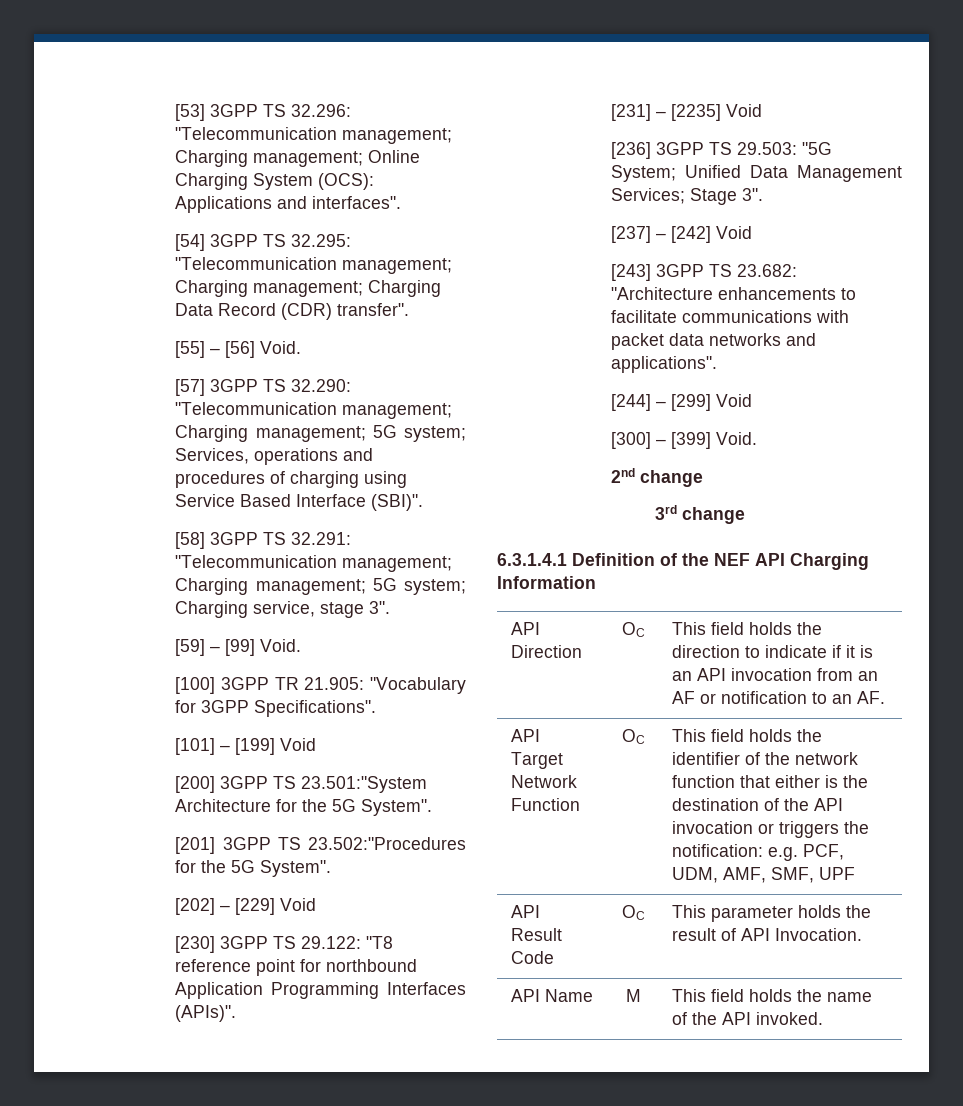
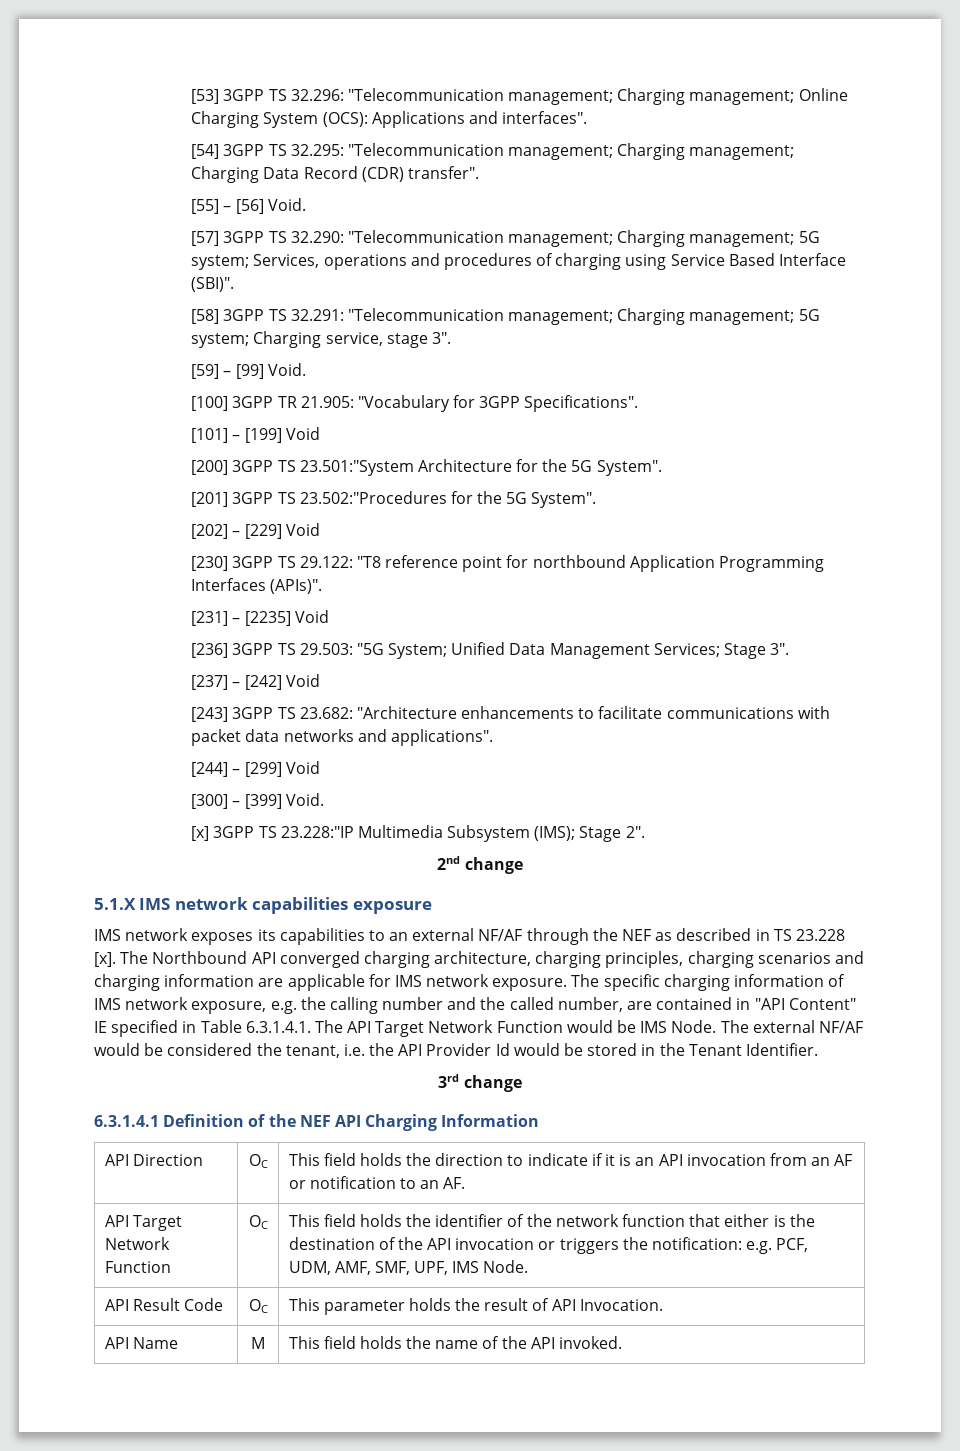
[611,468,704,487] 2nd change -> [191,825,645,842] [437,856,523,874] [94,897,432,914] [94,928,845,945] [94,951,865,968] [94,974,846,991] [94,997,856,1014] [94,1020,863,1037] [94,1043,818,1058] [x] 3GPP TS 23.228:"IP Multimedia Subsystem (IMS); Stage 2". // 2nd change // 5.1.X IMS network capabilities exposure // IMS network exposes its capabilities to an external NF/AF through the NEF as described in TS 23.228 [x]. The Northbound API converged charging architecture, charging principles, charging scenarios and charging information are applicable for IMS network exposure. The specific charging information of IMS network exposure, e.g. the calling number and the called number, are contained in "API Content" IE specified in Table 6.3.1.4.1. The API Target Network Function would be IMS Node. The external NF/AF would be considered the tenant, i.e. the API Provider Id would be stored in the Tenant Identifier.
[818,867,855,880] UPF -> [414,1260,529,1275] UPF, IMS Node.

